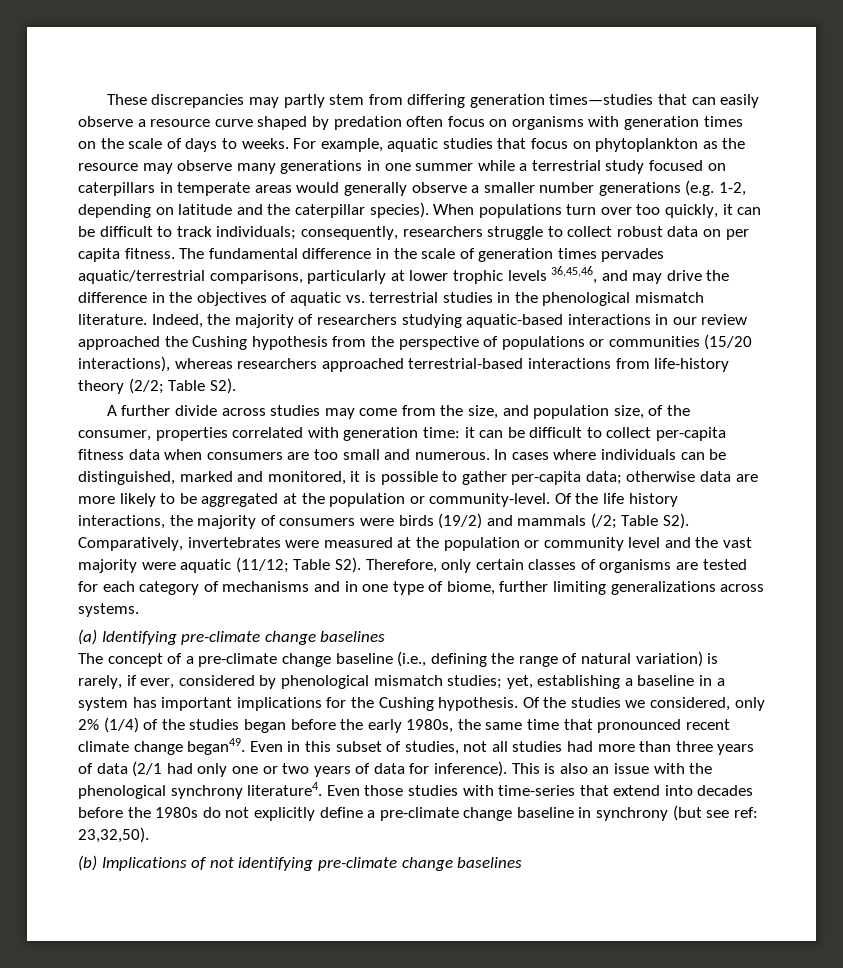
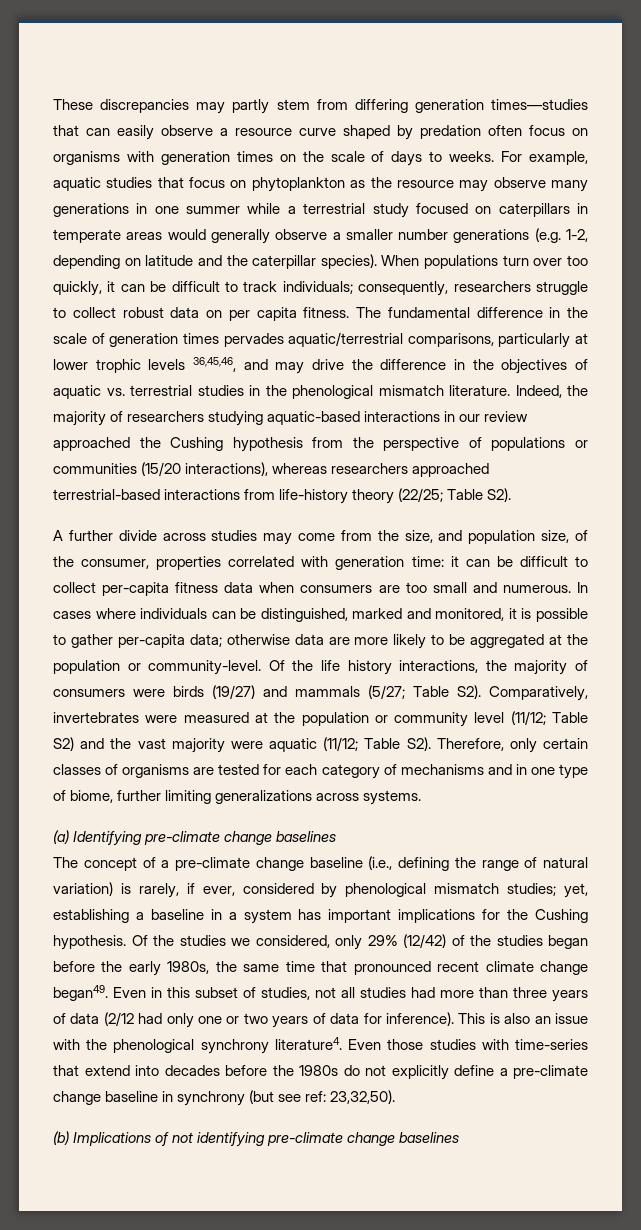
[128,378,164,394] (2/2; -> [398,488,444,502] (22/25;
[438,513,483,529] (19/2) -> [212,685,255,699] (19/27)
[590,513,617,529] (/2; -> [368,685,405,699] (5/27;
(661, 542) none -> [510,711,588,725] [53,737,74,751] (11/12; Table S2)
[78,717,139,733] 2% (1/4) -> [367,934,446,948] 29% (12/42)
[132,761,163,777] (2/1 -> [103,1012,134,1026] (2/12

